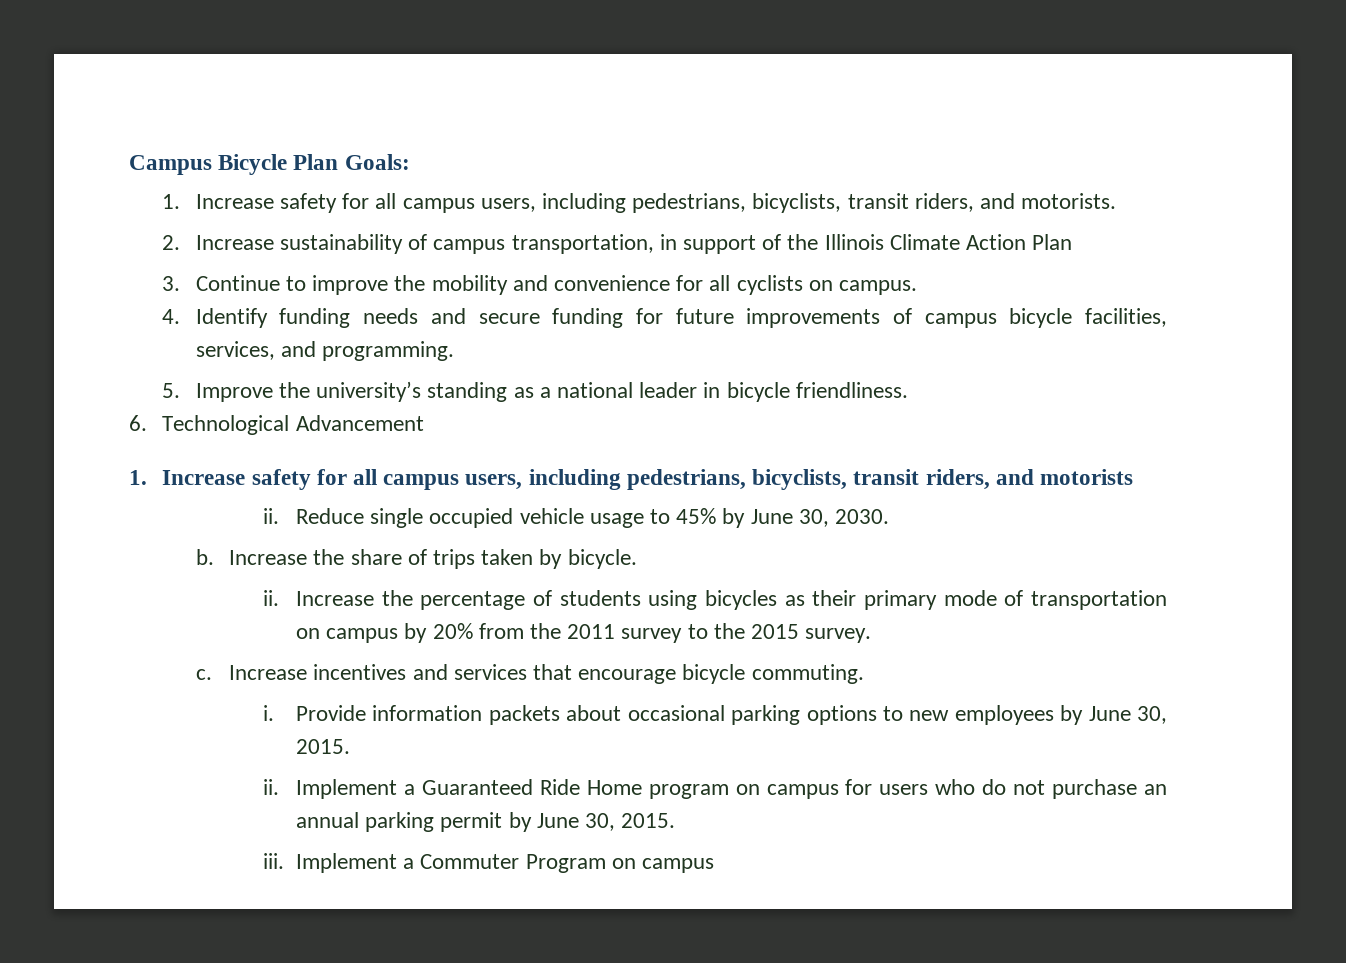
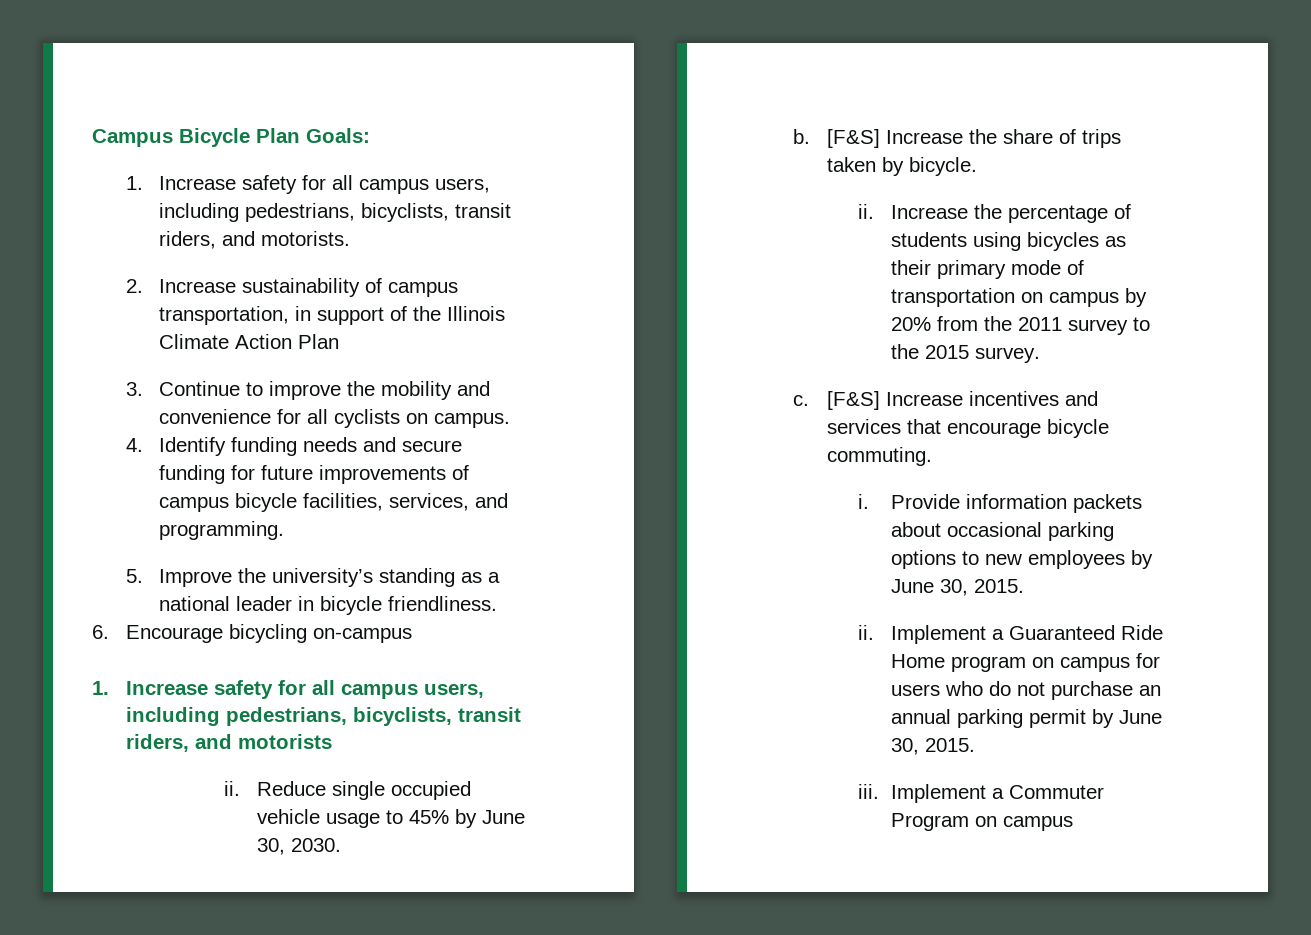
[162,415,424,435] Technological Advancement -> [125,624,412,643] Encourage bicycling on-campus
(214, 557) none -> [826,129,880,148] [F&S]
(212, 674) none -> [826,391,880,410] [F&S]

